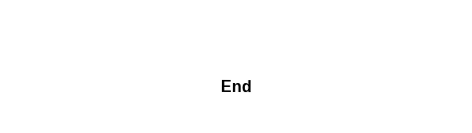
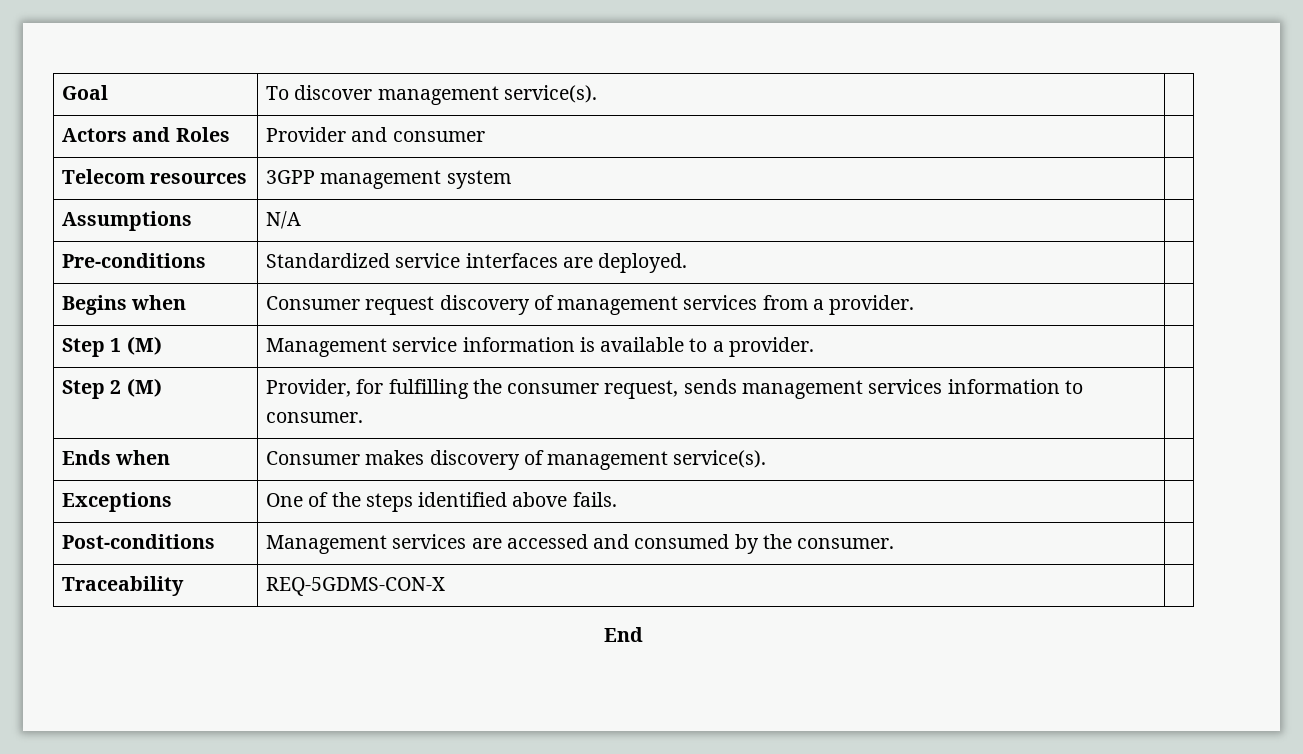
(219, 86) none -> [62,85,109,100] [266,85,597,105] [62,127,230,142] [266,127,485,142] [62,169,248,184] [266,170,511,189] [62,211,193,231] [266,211,302,229] [62,253,207,268] [266,253,688,273] [62,295,187,315] [266,295,915,315] [62,336,162,357] [266,337,815,357] [62,378,162,399] [266,379,1083,399] [266,412,364,423] [62,450,171,465] [266,450,767,470] [62,492,173,512] [266,492,617,512] [62,534,216,549] [266,534,895,554] [62,576,185,596] [266,577,446,596] Goal | To discover management service(s). | // Actors and Roles | Provider and consumer | // Telecom resources | 3GPP management system | // Assumptions | N/A | // Pre-conditions | Standardized service interfaces are deployed. | // Begins when | Consumer request discovery of management services from a provider. | // Step 1 (M) | Management service information is available to a provider. | // Step 2 (M) | Provider, for fulfilling the consumer request, sends management services information to consumer. | // Ends when | Consumer makes discovery of management service(s). | // Exceptions | One of the steps identified above fails. | // Post-conditions | Management services are accessed and consumed by the consumer. | // Traceability | REQ-5GDMS-CON-X | //

